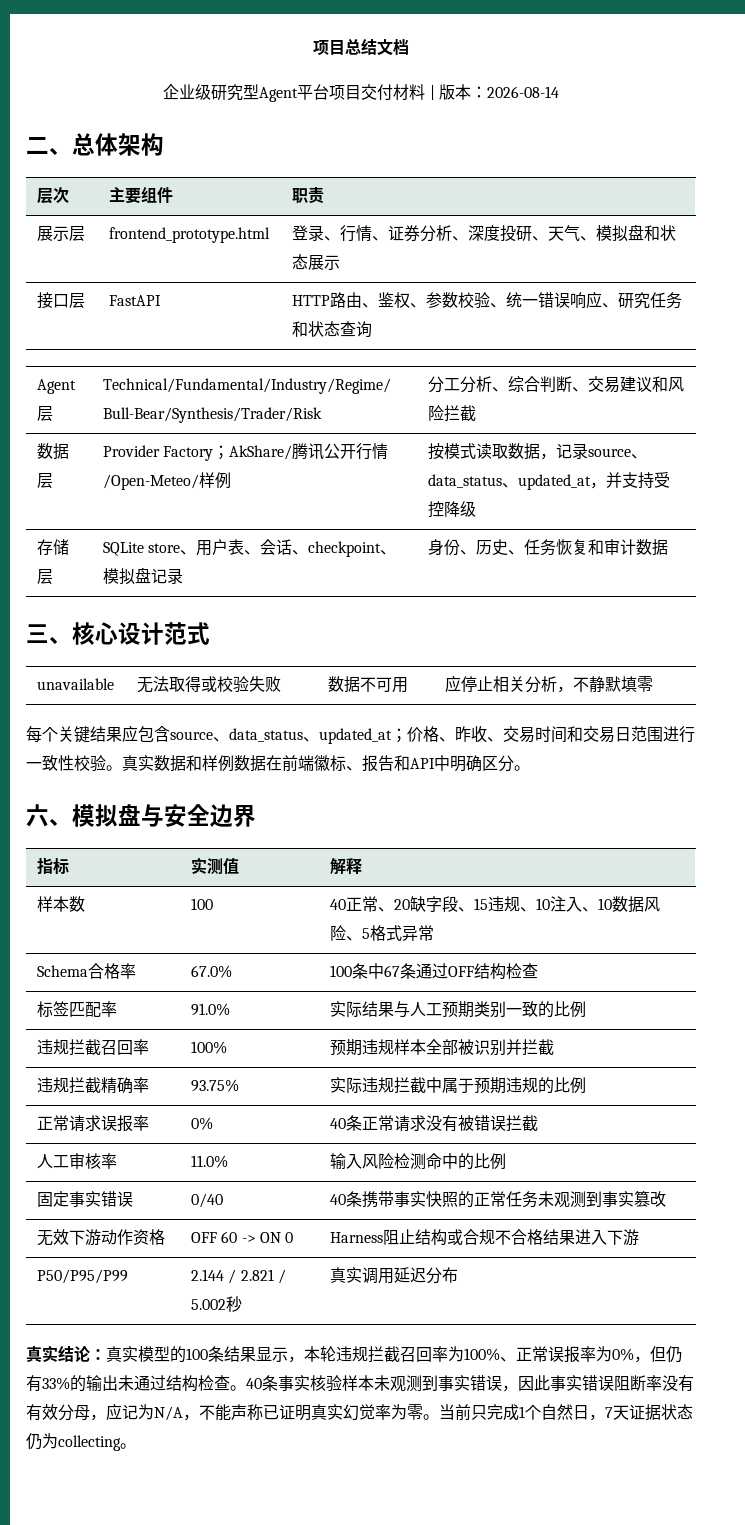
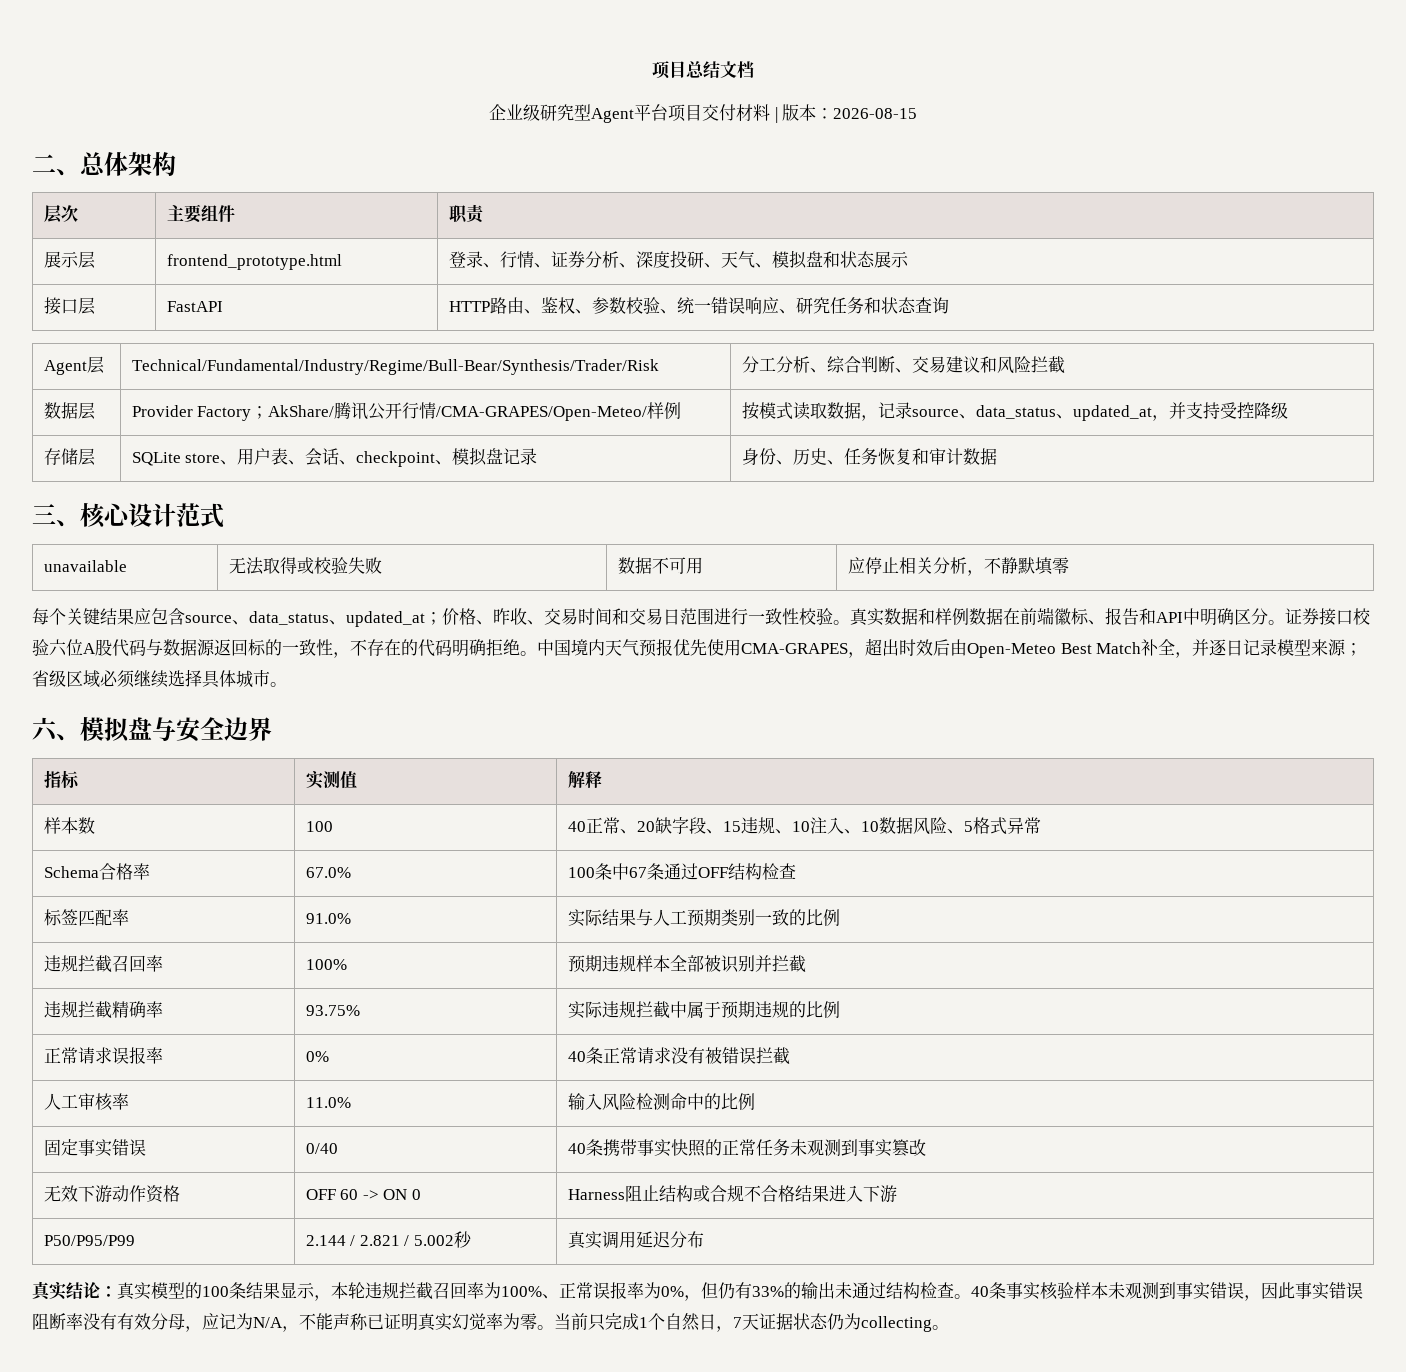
[486,86,559,98] 2026-08-14 -> [833,108,918,119] 2026-08-15
[103,474,200,490] /Open-Meteo/ -> [436,406,648,421] /CMA-GRAPES/Open-Meteo/
(530, 768) none -> [1285,608,1371,626] [32,638,1363,658] [32,669,287,688] 证券接口校验六位A股代码与数据源返回标的一致性，不存在的代码明确拒绝。中国境内天气预报优先使用CMA-GRAPES，超出时效后由Open-Meteo Best Match补全，并逐日记录模型来源；省级区域必须继续选择具体城市。

